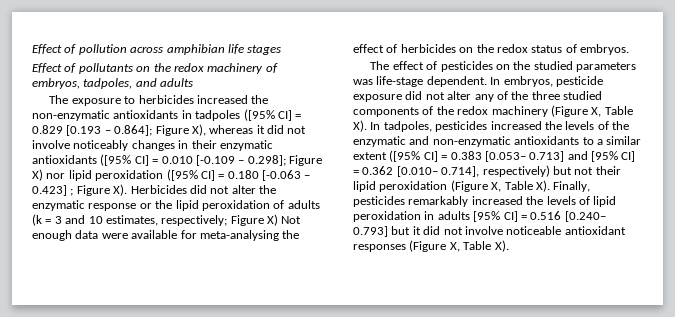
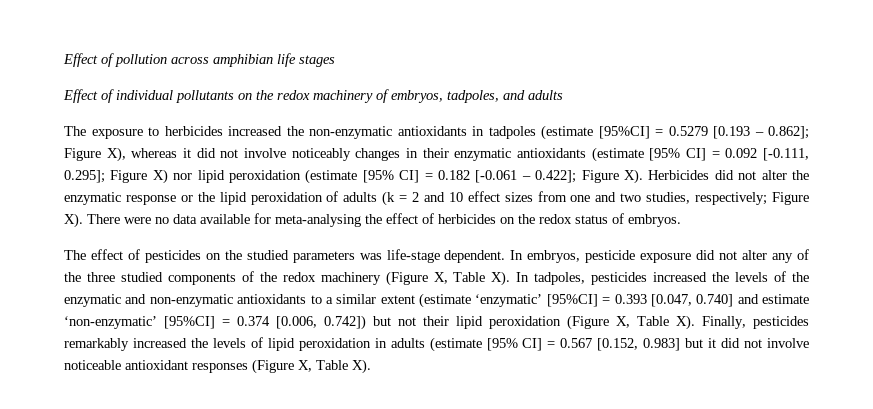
(77, 68) none -> [116,90,173,100] individual
[243,109,302,121] [32,125,63,134] ([95% CI] = 0.829 -> [541,125,708,140] (estimate [95%CI] = 0.5279
[114,125,153,136] 0.864]; -> [768,126,809,139] 0.862];
[100,154,286,166] ([95% CI] = 0.010 [-0.109 – 0.298]; -> [591,147,809,162] [64,170,105,183] (estimate [95% CI] = 0.092 [-0.111, 0.295];
[166,169,311,181] [32,185,74,196] ([95% CI] = 0.180 [-0.063 – 0.423] ; -> [305,169,577,184] (estimate [95% CI] = 0.182 [-0.061 – 0.422];
[54,216,62,224] 3 -> [412,192,420,202] 2
[105,214,302,226] [32,230,128,241] estimates, respectively; Figure X) Not enough data were -> [467,191,810,205] [64,213,197,228] effect sizes from one and two studies, respectively; Figure X). There were no data
[389,150,636,162] [353,165,550,177] ([95% CI] = 0.383 [0.053– 0.713] and [95% CI] = 0.362 [0.010– 0.714], respectively) -> [419,293,809,308] [64,315,366,330] (estimate ‘enzymatic’ [95%CI] = 0.393 [0.047, 0.740] and estimate ‘non-enzymatic’ [95%CI] = 0.374 [0.006, 0.742])
[473,211,606,222] [353,226,388,237] [95% CI] = 0.516 [0.240– 0.793] -> [429,337,681,352] (estimate [95% CI] = 0.567 [0.152, 0.983]

